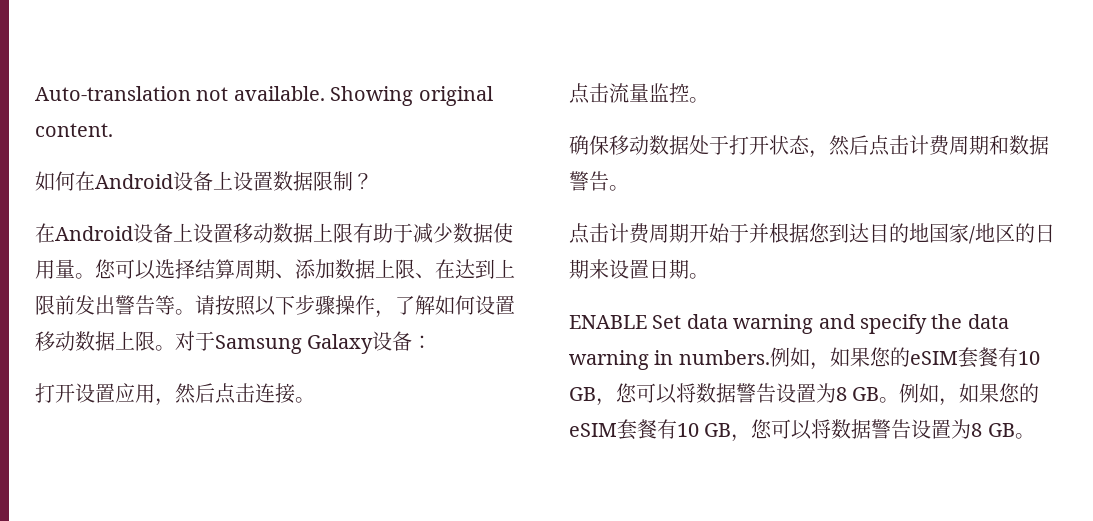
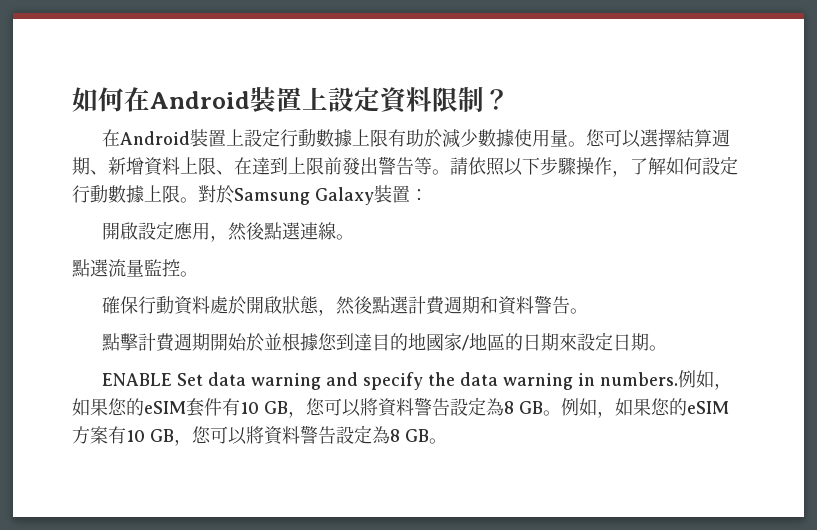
[35,86,493,106] [35,123,113,137] [35,171,373,191] [35,223,513,243] [35,259,375,280] Auto-translation not available. Showing original content. // 如何在Android设备上设置数据限制？ // 在Android设备上设置移动数据上限有助于减少数据使用量。您可以选择结算周期、添加数据 -> [72,86,510,114] [102,128,731,148] [72,157,180,176] 如何在Android裝置上設定資料限制？ // 在Android裝置上設定行動數據上限有助於減少數據使用量。您可以選擇結算週期、新增資料
[455,259,475,279] 达 -> [252,157,270,175] 達
[75,295,95,315] 发 -> [342,157,360,175] 發
[195,295,235,316] 请按 -> [450,157,486,175] 請依
[315,295,335,315] 骤 -> [557,157,576,175] 驟
[475,295,515,315] [35,331,215,351] 设置移动数据上限。对于 -> [702,156,738,175] [72,185,234,204] 設定行動數據上限。對於
[372,331,413,351] 设备 -> [374,185,410,203] 裝置
[35,383,315,406] [569,83,709,104] [569,135,1049,158] [569,171,629,191] [569,223,1055,244] [569,259,649,279] 打开设置应用，然后点击连接。 // 点击流量监控。 // 确保移动数据处于打开状态，然后点击计费周期和数据警告。 // 点击计费周期开始于并根据您到达目的地国家/地区的日期来设置 -> [102,221,355,242] [72,259,198,277] [102,295,589,316] [102,332,614,352] 開啟設定應用，然後點選連線。 // 點選流量監控。 // 確保行動資料處於開啟狀態，然後點選計費週期和資料警告。 // 點擊計費週期開始於並根據您到達目的地國家/地區的日期來設定
[977,347,1040,367] [569,383,836,406] 餐有10 GB，您可以将数据警告设置为 -> [204,397,504,418] 件有10 GB，您可以將資料警告設定為
[617,419,972,442] 套餐有10 GB，您可以将数据警告设置为 -> [72,425,390,446] 方案有10 GB，您可以將資料警告設定為

